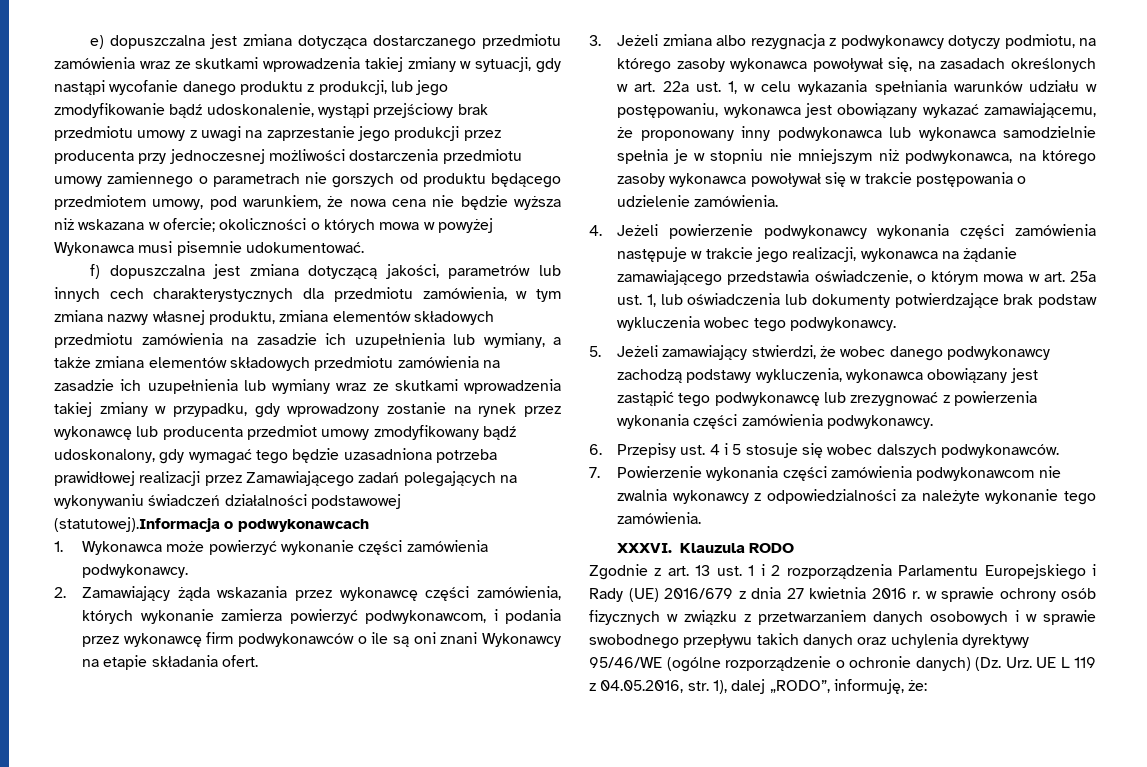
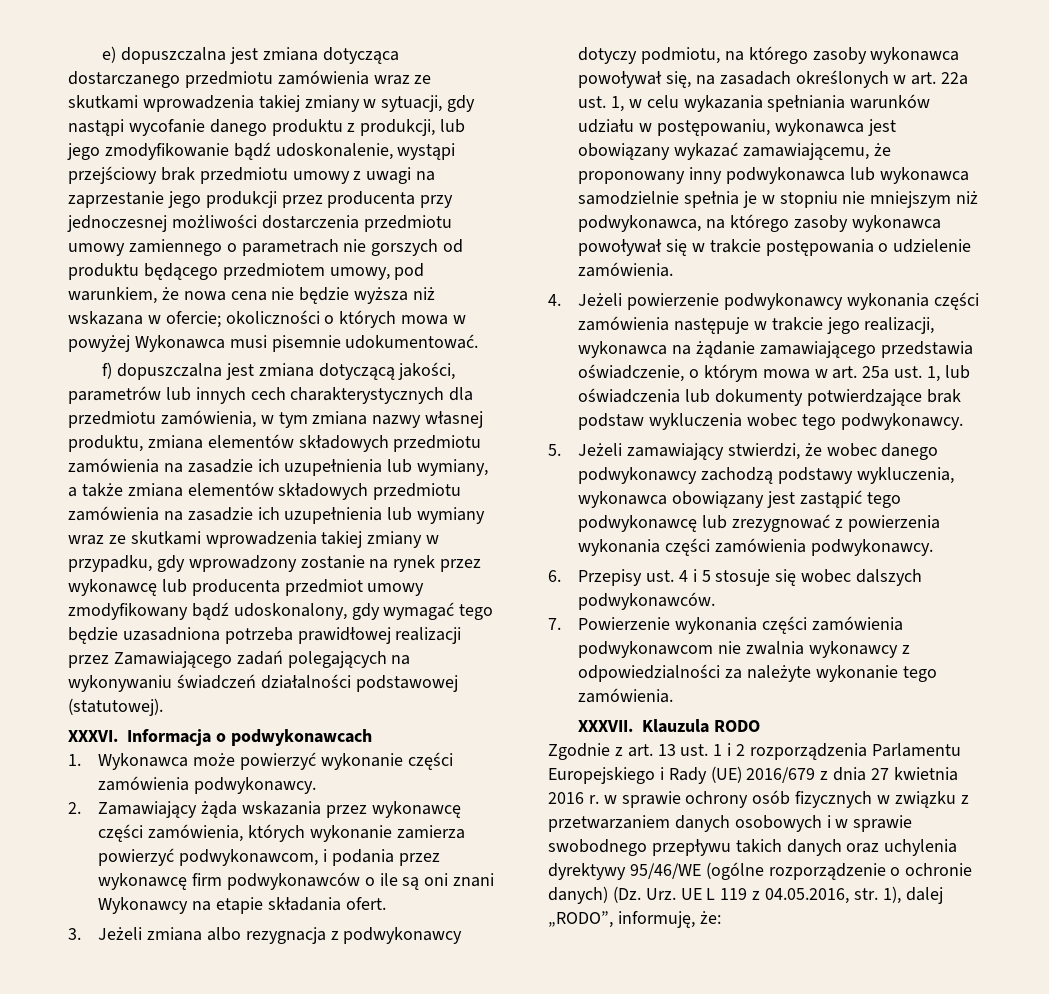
[54,517,220,532] (statutowej).Informacja -> [68,698,163,716] [68,729,211,746] (statutowej). // XXXVI. Informacja
[617,543,673,553] XXXVI. -> [578,720,634,732] XXXVII.

